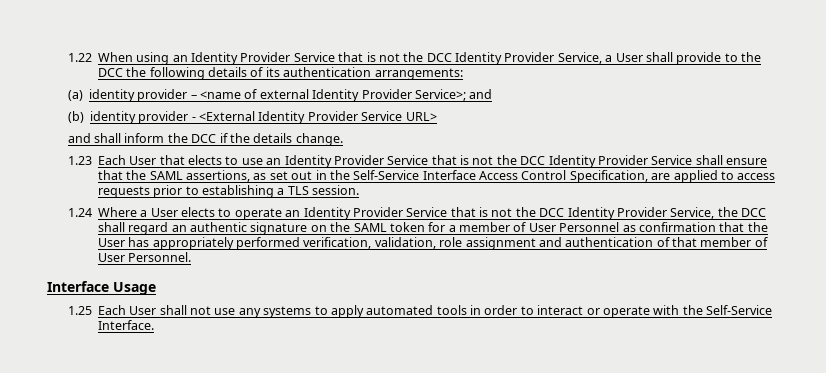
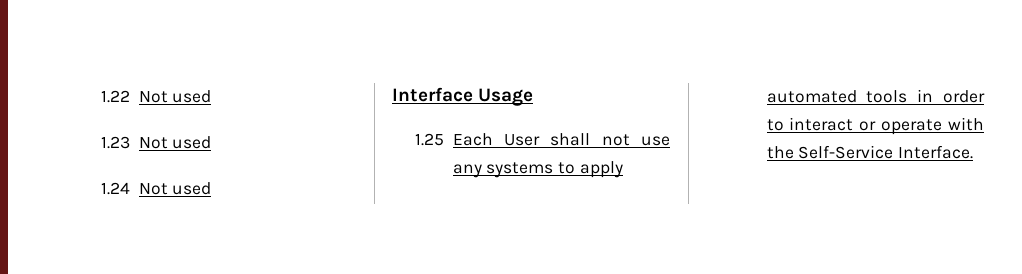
[97,52,762,65] [97,67,463,80] [67,89,493,102] [67,111,437,124] [67,133,343,146] [67,155,768,168] [97,170,776,183] [97,185,360,198] [67,207,767,220] [97,222,768,235] [97,237,768,250] [97,252,192,262] When using an Identity Provider Service that is not the DCC Identity Provider Service, a User shall provide to the DCC the following details of its authentication arrangements: // (a) identity provider – <name of external Identity Provider Service>; and // (b) identity provider - <External Identity Provider Service URL> // and shall inform the DCC if the details change. // 1.23 Each User that elects to use an Identity Provider Service that is not the DCC Identity Provider Service shall ensure that the SAML assertions, as set out in the Self-Service Interface Access Control Specification, are applied to access requests prior to establishing a TLS session. // 1.24 Where a User elects to operate an Identity Provider Service that is not the DCC Identity Provider Service, the DCC shall regard an authentic signature on the SAML token for a member of User Personnel as confirmation that the User has appropriately performed verification, validation, role assignment and authentication of that member of User Personnel. -> [138,90,212,103] [100,136,212,149] [100,182,212,195] Not used // 1.23 Not used // 1.24 Not used

